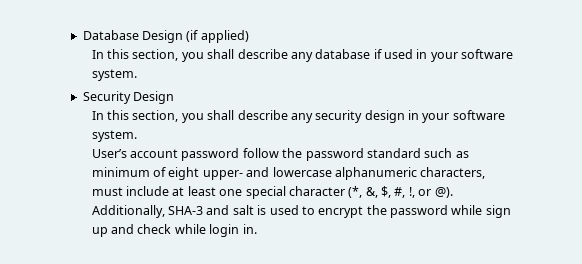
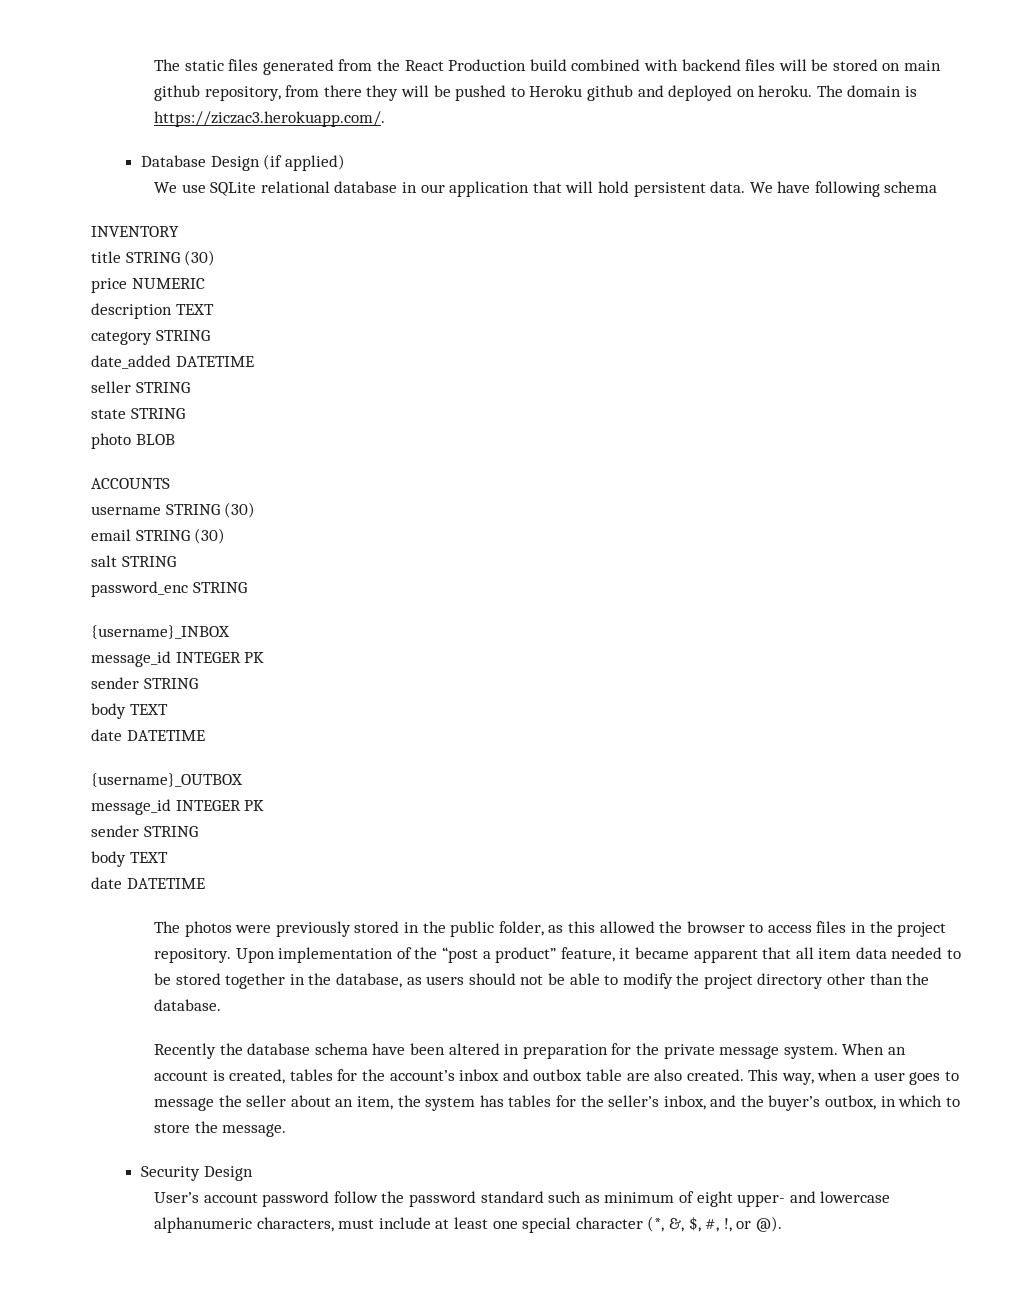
[82,30,249,43] [91,49,514,62] [91,69,137,81] [82,91,174,104] [91,110,505,123] [91,130,137,142] Database Design (if applied) // In this section, you shall describe any database if used in your software system. // Security Design // In this section, you shall describe any security design in your software system. -> [154,59,942,75] [154,85,918,101] [154,111,386,127] [141,154,345,171] [154,181,938,197] [91,226,179,237] [91,250,216,266] [91,278,205,293] [91,303,214,319] [91,330,210,345] [91,355,254,369] [91,381,190,393] [91,408,185,419] [91,433,175,449] [91,478,170,489] [91,502,256,518] [91,528,226,544] [91,555,176,567] [91,581,247,597] [91,625,230,639] [91,651,265,667] [91,677,198,689] [91,703,168,719] [91,729,205,741] [91,773,243,787] [91,799,265,815] [91,825,198,837] [91,851,168,867] [91,877,205,889] [154,921,947,937] [154,947,962,963] [154,973,930,989] [154,999,222,1011] [154,1043,906,1059] [154,1069,959,1085] [154,1095,960,1111] [154,1121,287,1137] [141,1166,253,1181] The static files generated from the React Production build combined with backend files will be stored on main github repository, from there they will be pushed to Heroku github and deployed on heroku. The domain is https://ziczac3.herokuapp.com/. // Database Design (if applied) // We use SQLite relational database in our application that will hold persistent data. We have following schema // INVENTORY // title STRING (30) // price NUMERIC // description TEXT // category STRING // date_added DATETIME // seller STRING // state STRING // photo BLOB // ACCOUNTS // username STRING (30) // email STRING (30) // salt STRING // password_enc STRING // {username}_INBOX // message_id INTEGER PK // sender STRING // body TEXT // date DATETIME // {username}_OUTBOX // message_id INTEGER PK // sender STRING // body TEXT // date DATETIME // The photos were previously stored in the public folder, as this allowed the browser to access files in the project repository. Upon implementation of the “post a product” feature, it became apparent that all item data needed to be stored together in the database, as users should not be able to modify the project directory other than the database. // Recently the database schema have been altered in preparation for the private message system. When an account is created, tables for the account’s inbox and outbox table are also created. This way, when a user goes to message the seller about an item, the system has tables for the seller’s inbox, and the buyer’s outbox, in which to store the message. // Security Design
[91,205,511,218] [91,224,257,237] Additionally, SHA-3 and salt is used to encrypt the password while sign up and check while login in. -> (782, 1224) none

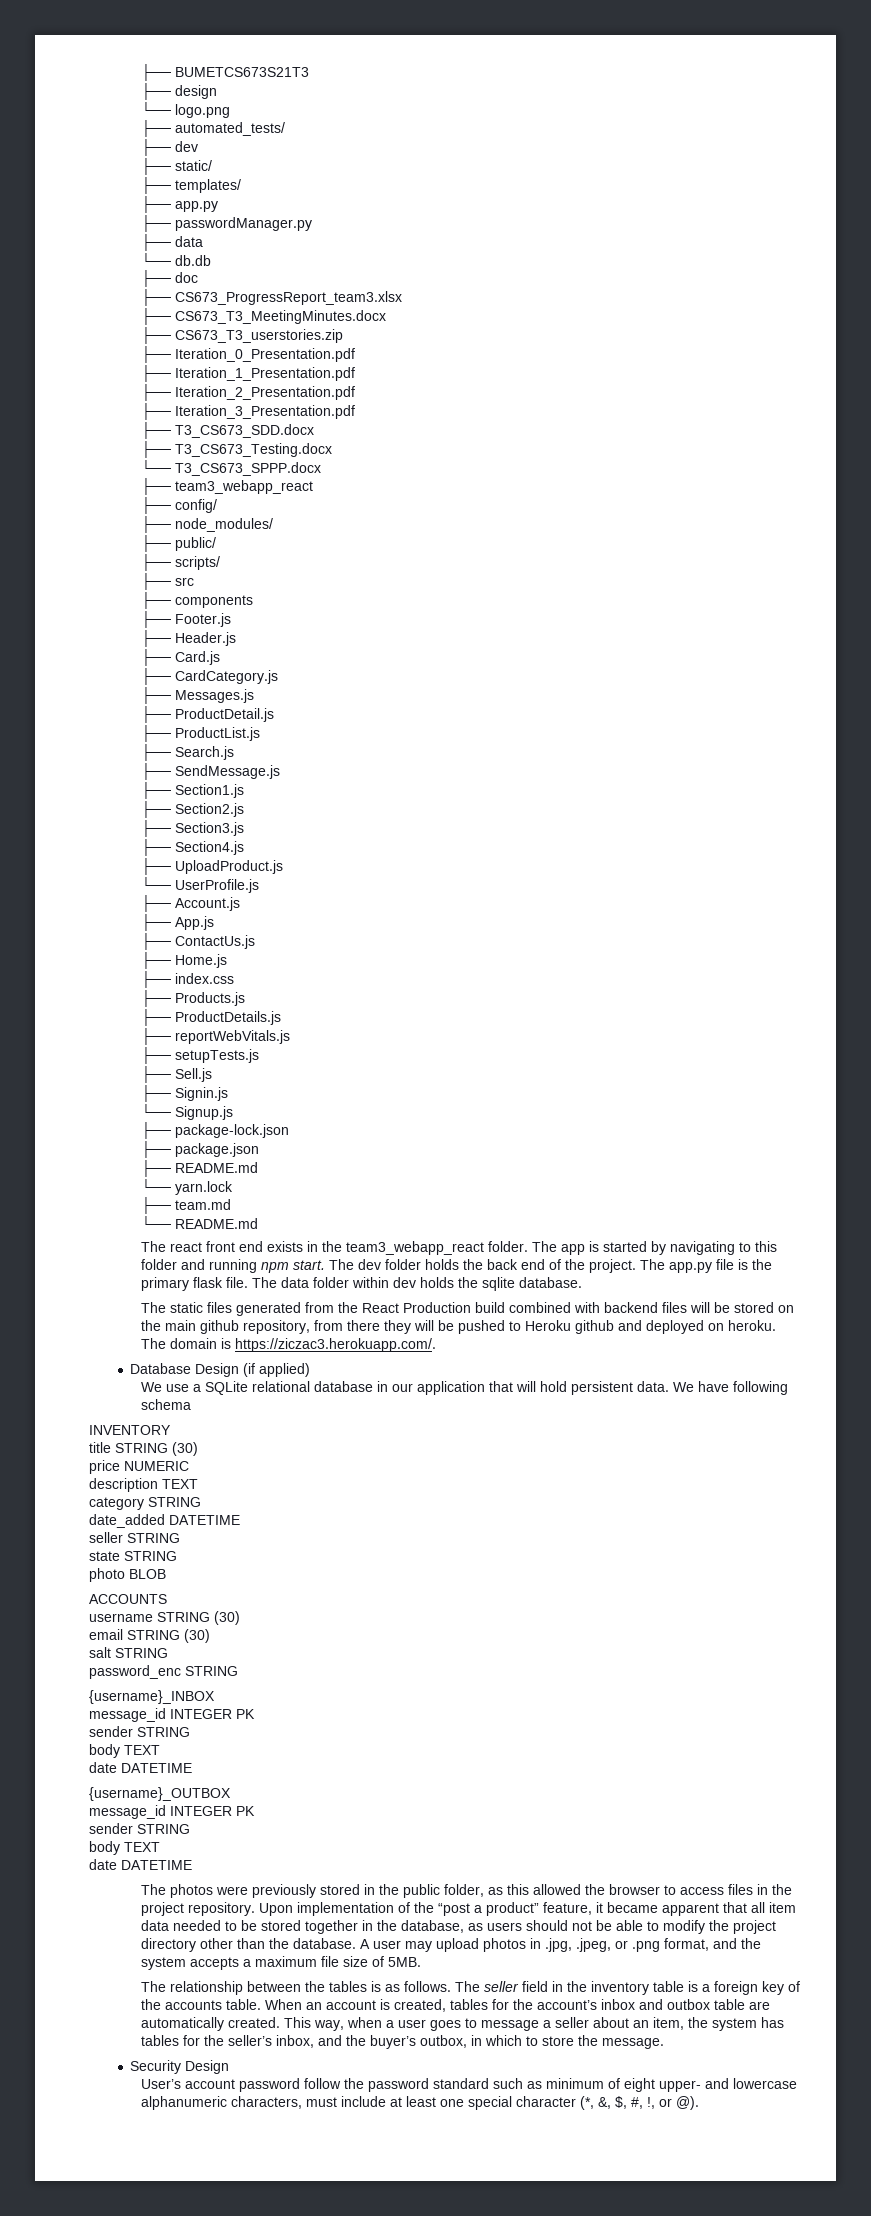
(154, 65) none -> [141,64,310,81] [141,83,218,100] [141,102,231,118] [141,120,286,137] [141,139,199,156] [141,158,213,175] [141,177,242,194] [141,196,219,213] [141,215,313,232] [141,234,204,251] [141,253,212,266] [141,270,199,287] [141,289,403,306] [141,308,387,325] [141,327,344,344] [141,346,356,363] [141,365,356,382] [141,384,356,401] [141,403,356,420] [141,422,315,439] [141,441,333,458] [141,460,322,476] [141,478,314,495] [141,497,218,514] [141,516,274,533] [141,535,217,552] [141,554,221,571] [141,573,195,590] [141,592,254,609] [141,611,232,628] [141,630,237,647] [141,649,221,666] [141,668,279,685] [141,687,255,704] [141,706,275,723] [141,725,261,742] [141,744,235,761] [141,763,281,780] [141,782,245,799] [141,801,245,818] [141,820,245,837] [141,839,245,856] [141,858,284,875] [141,877,260,893] [141,895,241,912] [141,914,215,931] [141,933,256,950] [141,952,228,969] [141,971,235,988] [141,990,246,1007] [141,1009,282,1026] [141,1028,291,1045] [141,1047,260,1064] [141,1066,213,1083] [141,1085,229,1102] [141,1104,234,1120] [141,1122,290,1139] [141,1141,260,1158] [141,1160,259,1177] [141,1179,234,1195] [141,1197,232,1214] [141,1216,259,1229] [141,1241,778,1255] [141,1259,773,1273] [141,1277,583,1291] ├── BUMETCS673S21T3 // ├── design // └── logo.png // ├── automated_tests/ // ├── dev // ├── static/ // ├── templates/ // ├── app.py // ├── passwordManager.py // ├── data // └── db.db // ├── doc // ├── CS673_ProgressReport_team3.xlsx // ├── CS673_T3_MeetingMinutes.docx // ├── CS673_T3_userstories.zip // ├── Iteration_0_Presentation.pdf // ├── Iteration_1_Presentation.pdf // ├── Iteration_2_Presentation.pdf // ├── Iteration_3_Presentation.pdf // ├── T3_CS673_SDD.docx // ├── T3_CS673_Testing.docx // └── T3_CS673_SPPP.docx // ├── team3_webapp_react // ├── config/ // ├── node_modules/ // ├── public/ // ├── scripts/ // ├── src // ├── components // ├── Footer.js // ├── Header.js // ├── Card.js // ├── CardCategory.js // ├── Messages.js // ├── ProductDetail.js // ├── ProductList.js // ├── Search.js // ├── SendMessage.js // ├── Section1.js // ├── Section2.js // ├── Section3.js // ├── Section4.js // ├── UploadProduct.js // └── UserProfile.js // ├── Account.js // ├── App.js // ├── ContactUs.js // ├── Home.js // ├── index.css // ├── Products.js // ├── ProductDetails.js // ├── reportWebVitals.js // ├── setupTests.js // ├── Sell.js // ├── Signin.js // └── Signup.js // ├── package-lock.json // ├── package.json // ├── README.md // └── yarn.lock // ├── team.md // └── README.md // The react front end exists in the team3_webapp_react folder. The app is started by navigating to this folder and running npm start. The dev folder holds the back end of the project. The app.py file is the primary flask file. The data folder within dev holds the sqlite database. //
(901, 67) none -> [141,1320,162,1331] the
(206, 188) none -> [193,1384,202,1392] a
[154,1043,838,1059] // Recently the database schema have been altered in preparation for the private message system. -> [360,1938,762,1952] [141,1956,422,1970] [141,1981,801,1995] [141,1999,262,2010] A user may upload photos in .jpg, .jpeg, or .png format, and the system accepts a maximum file size of 5MB. // The relationship between the tables is as follows. The seller field in the inventory table is a foreign key of the accounts table.
[654,1069,683,1081] also -> [141,2017,225,2031] automatically
[218,1095,242,1107] the -> [543,2020,552,2028] a

